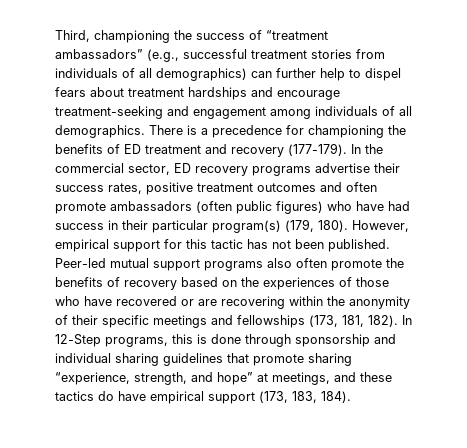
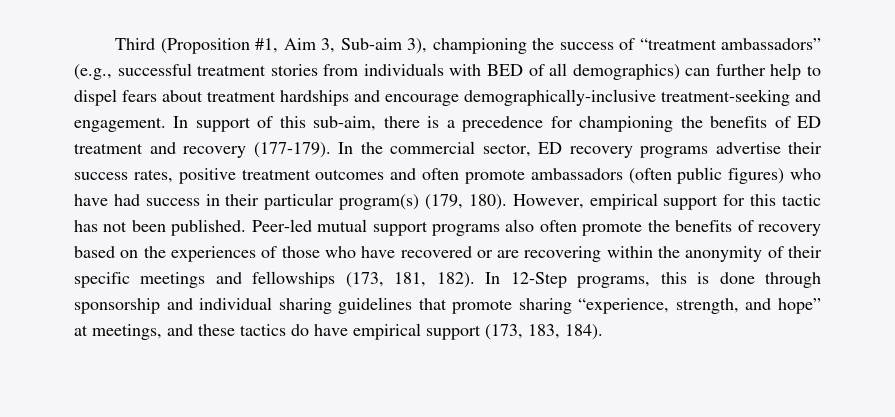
[55,30,90,42] Third, -> [115,38,428,54] Third (Proposition #1, Aim 3, Sub-aim 3),
(118, 73) none -> [449,64,523,76] with BED
(340, 95) none -> [464,89,656,106] demographically-inclusive
[193,106,412,119] [55,125,183,138] engagement among individuals of all demographics. There -> [74,116,420,132] engagement. In support of this sub-aim, there

